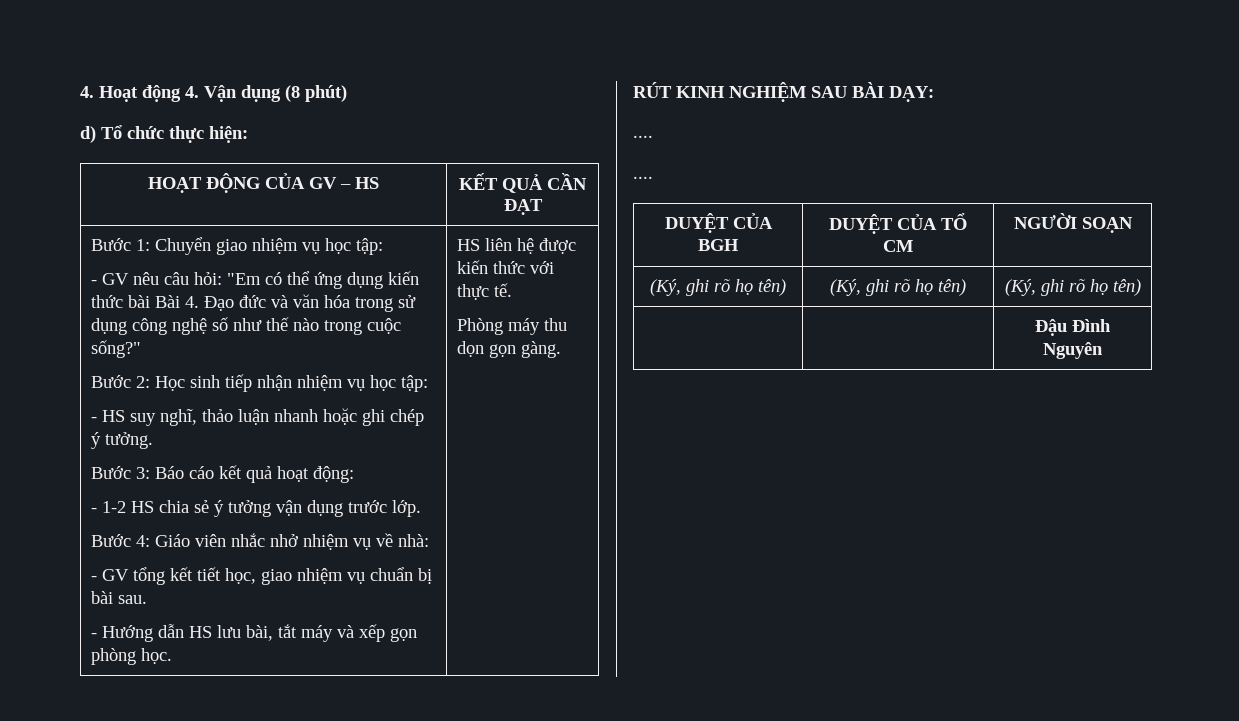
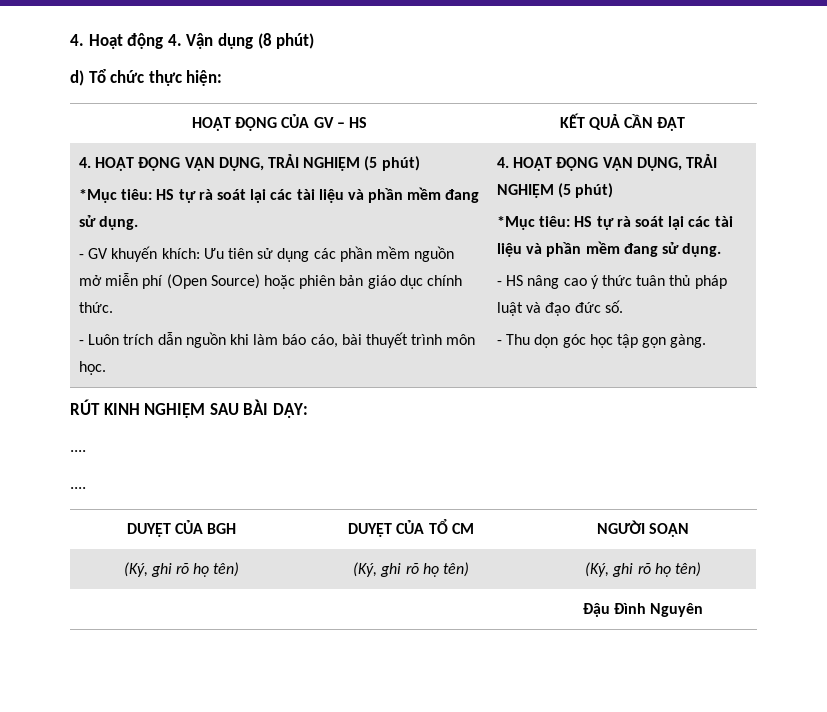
[91,237,384,255] [91,271,420,289] [91,294,417,312] [91,317,402,335] [91,340,142,358] [91,374,429,392] [91,408,425,426] [91,432,154,449] [91,465,355,483] [91,500,422,517] [91,533,430,550] [91,567,433,585] [91,591,148,604] [91,624,418,642] [91,648,173,665] [457,238,577,254] [457,260,555,274] [457,283,513,300] [457,318,568,335] [457,341,485,357] Bước 1: Chuyển giao nhiệm vụ học tập: // - GV nêu câu hỏi: "Em có thể ứng dụng kiến thức bài Bài 4. Đạo đức và văn hóa trong sử dụng công nghệ số như thế nào trong cuộc sống?" // Bước 2: Học sinh tiếp nhận nhiệm vụ học tập: // - HS suy nghĩ, thảo luận nhanh hoặc ghi chép ý tưởng. // Bước 3: Báo cáo kết quả hoạt động: // - 1-2 HS chia sẻ ý tưởng vận dụng trước lớp. // Bước 4: Giáo viên nhắc nhở nhiệm vụ về nhà: // - GV tổng kết tiết học, giao nhiệm vụ chuẩn bị bài sau. // - Hướng dẫn HS lưu bài, tắt máy và xếp gọn phòng học. | HS liên hệ được kiến thức với thực tế. // Phòng máy thu dọn -> [79,154,420,171] [79,187,480,203] [79,215,139,230] [79,246,455,262] [79,273,462,289] [79,302,114,313] [79,332,476,348] [79,361,107,375] [497,154,717,171] [497,183,614,198] [497,216,733,230] [497,241,722,257] [497,275,727,289] [497,300,623,316] [497,334,638,348] 4. HOẠT ĐỘNG VẬN DỤNG, TRẢI NGHIỆM (5 phút) // *Mục tiêu: HS tự rà soát lại các tài liệu và phần mềm đang sử dụng. // - GV khuyến khích: Ưu tiên sử dụng các phần mềm nguồn mở miễn phí (Open Source) hoặc phiên bản giáo dục chính thức. // - Luôn trích dẫn nguồn khi làm báo cáo, bài thuyết trình môn học. | 4. HOẠT ĐỘNG VẬN DỤNG, TRẢI NGHIỆM (5 phút) // *Mục tiêu: HS tự rà soát lại các tài liệu và phần mềm đang sử dụng. // - HS nâng cao ý thức tuân thủ pháp luật và đạo đức số. // - Thu dọn góc học tập

